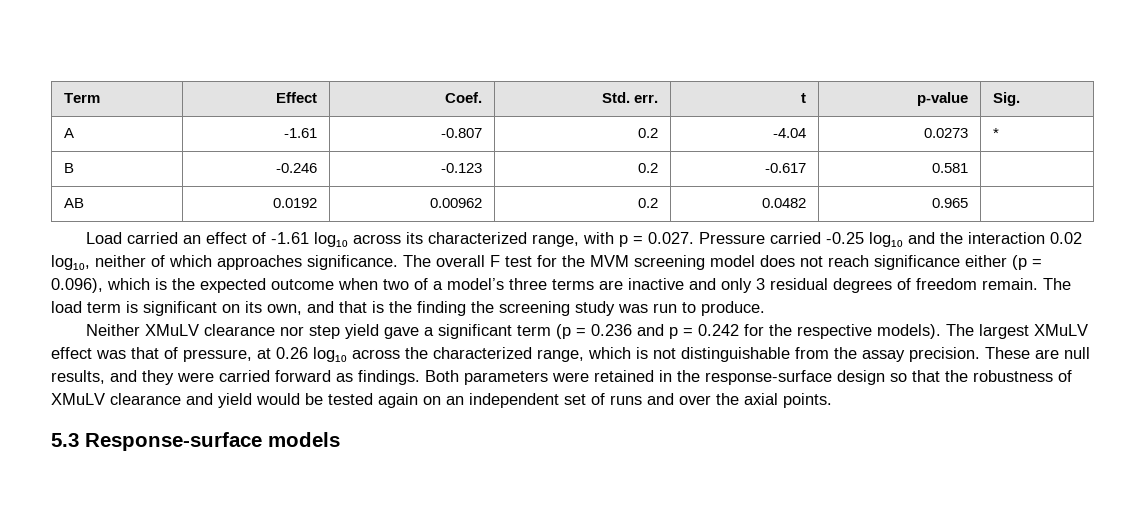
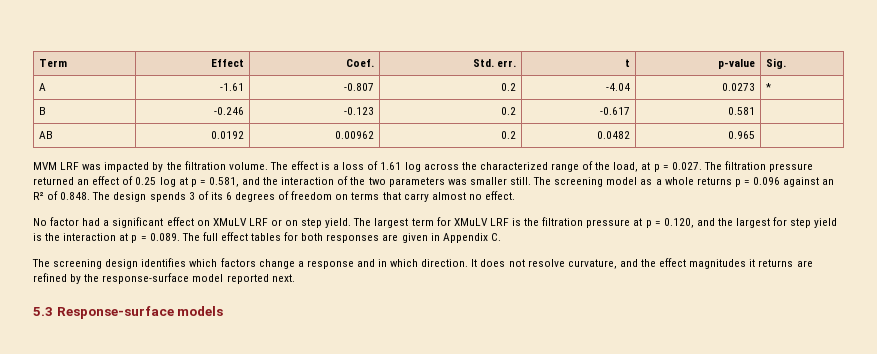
[85,232,1082,247] [51,255,1042,270] [51,278,1071,293] [51,301,765,316] [85,324,1088,339] [51,347,1090,362] [51,370,1072,385] [51,393,832,408] Load carried an effect of -1.61 log₁₀ across its characterized range, with p = 0.027. Pressure carried -0.25 log₁₀ and the interaction 0.02 log₁₀, neither of which approaches significance. The overall F test for the MVM screening model does not reach significance either (p = 0.096), which is the expected outcome when two of a model’s three terms are inactive and only 3 residual degrees of freedom remain. The load term is significant on its own, and that is the finding the screening study was run to produce. // Neither XMuLV clearance nor step yield gave a significant term (p = 0.236 and p = 0.242 for the respective models). The largest XMuLV effect was that of pressure, at 0.26 log₁₀ across the characterized range, which is not distinguishable from the assay precision. These are null results, and they were carried forward as findings. Both parameters were retained in the response-surface design so that the robustness of XMuLV clearance and yield would be tested again on an independent set of runs and over the axial points. -> [33,161,814,172] [33,176,835,187] [33,191,515,202] [33,217,838,228] [33,232,501,243] [32,258,813,269] [33,273,295,284] MVM LRF was impacted by the filtration volume. The effect is a loss of 1.61 log across the characterized range of the load, at p = 0.027. The filtration pressure returned an effect of 0.25 log at p = 0.581, and the interaction of the two parameters was smaller still. The screening model as a whole returns p = 0.096 against an R² of 0.848. The design spends 3 of its 6 degrees of freedom on terms that carry almost no effect. // No factor had a significant effect on XMuLV LRF or on step yield. The largest term for XMuLV LRF is the filtration pressure at p = 0.120, and the largest for step yield is the interaction at p = 0.089. The full effect tables for both responses are given in Appendix C. // The screening design identifies which factors change a response and in which direction. It does not resolve curvature, and the effect magnitudes it returns are refined by the response-surface model reported next.

